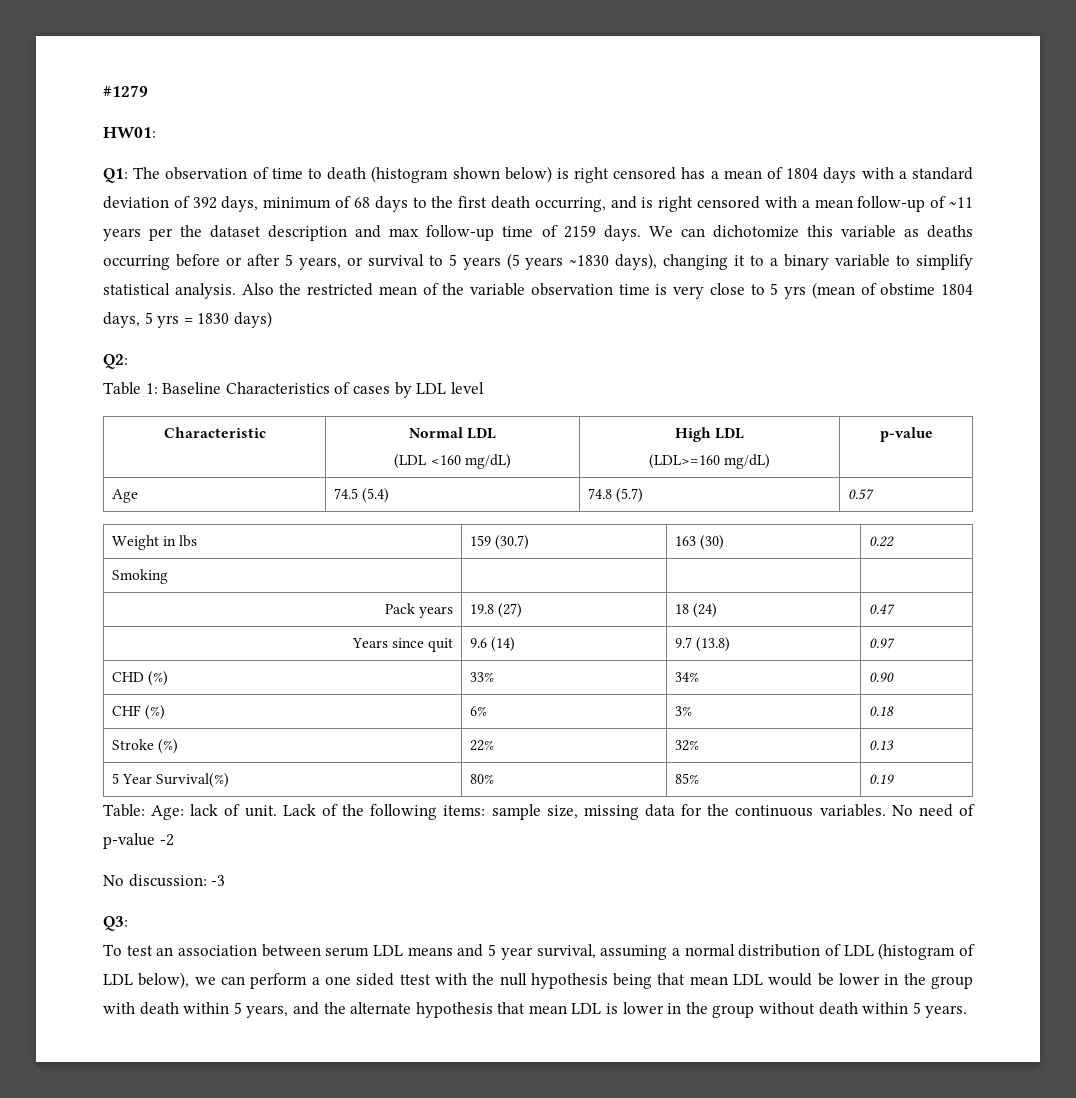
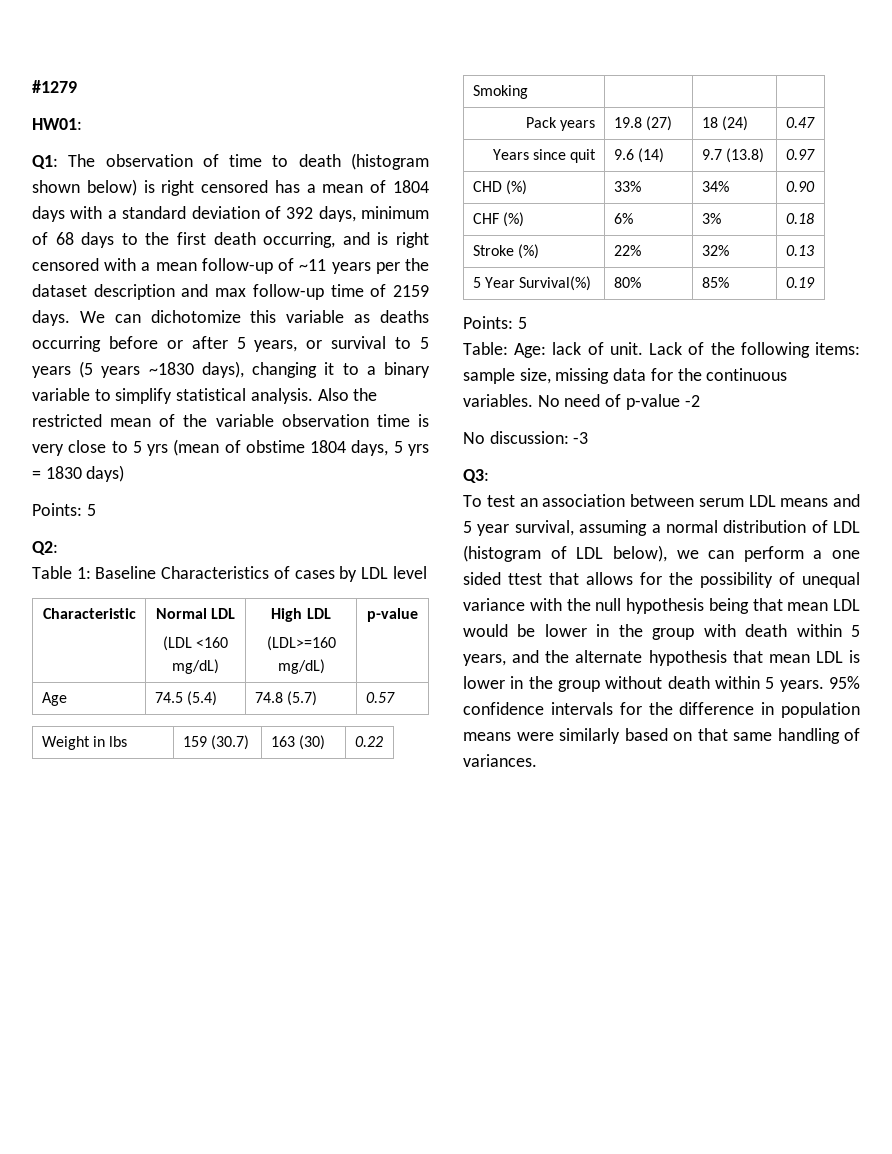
(272, 319) none -> [32,503,96,516] // Points: 5
(896, 779) none -> [463,316,527,329] // Points: 5
(431, 979) none -> [549,572,860,588] [463,598,525,611] that allows for the possibility of unequal variance
(968, 1011) none -> [829,676,860,689] [463,702,860,718] [463,728,860,744] [463,754,537,767] 95% confidence intervals for the difference in population means were similarly based on that same handling of variances.

